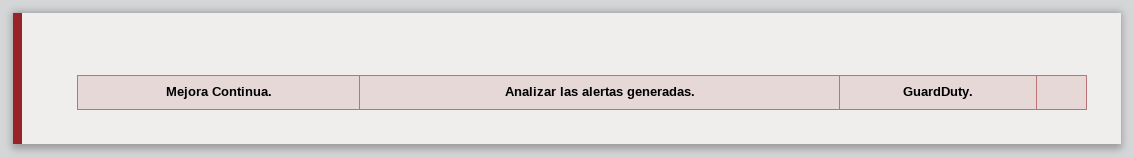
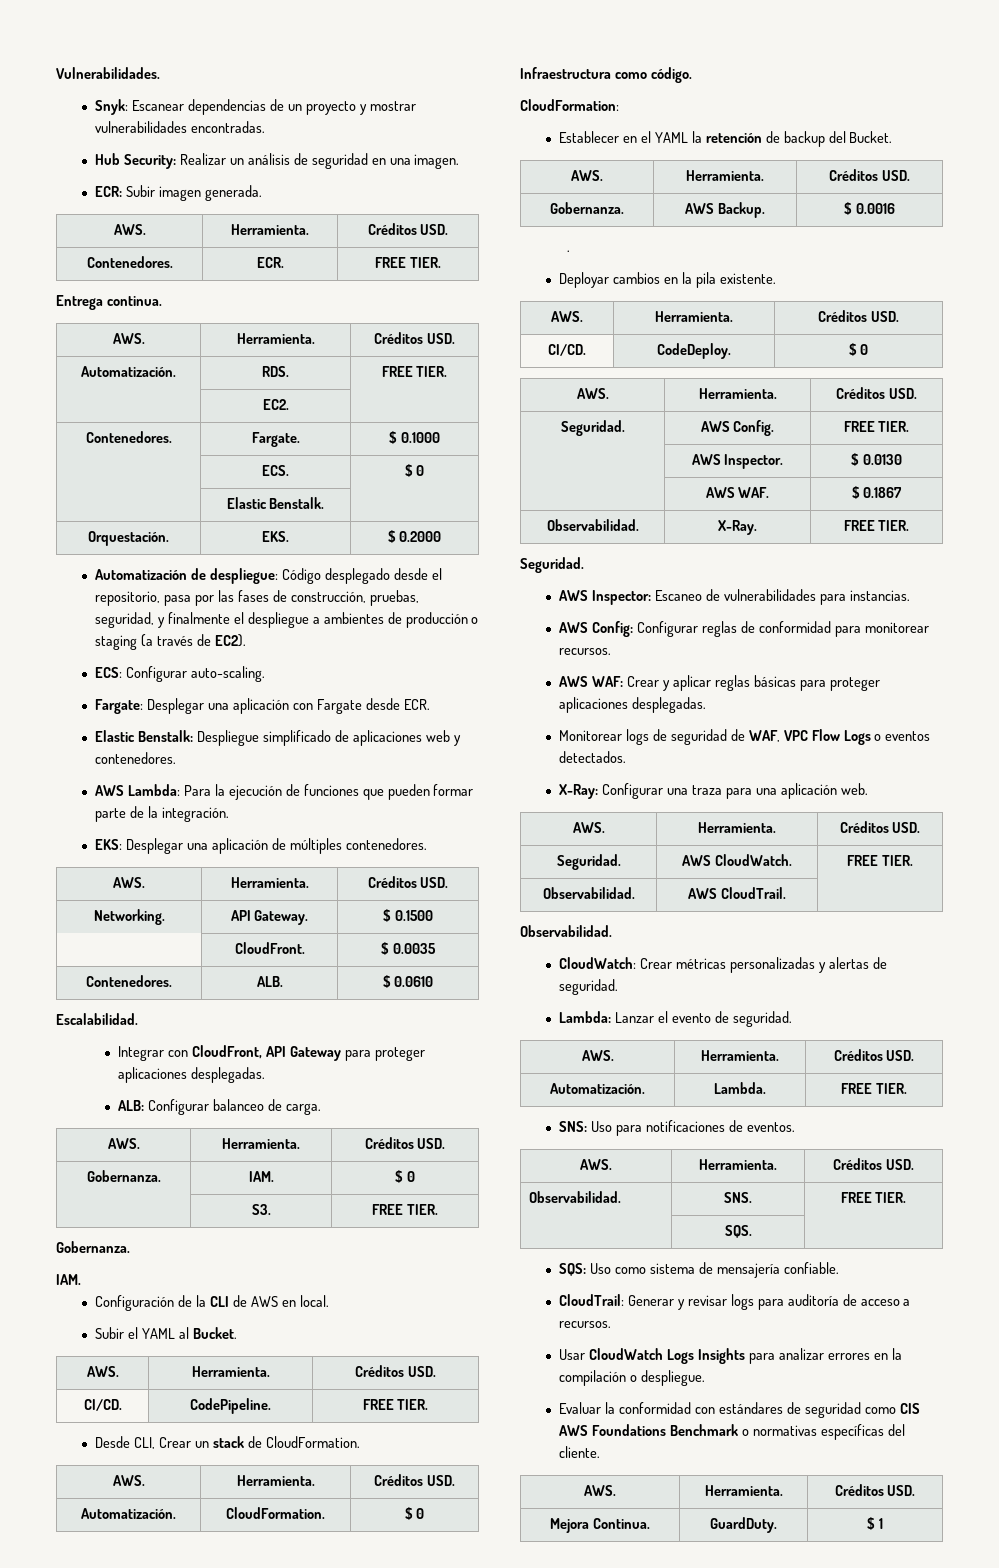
[165,87,272,99] [504,87,695,99] Mejora Continua. | Analizar las alertas generadas. -> [56,67,160,79] [95,99,416,115] [95,121,266,133] [95,153,460,169] [95,185,262,201] [113,224,146,235] [231,224,309,235] [367,223,449,235] [86,256,173,268] [256,257,284,268] [375,257,441,268] [56,295,162,310] [112,333,145,344] [236,333,315,344] [374,332,455,344] [81,366,176,377] [262,366,289,377] [381,366,448,377] [262,399,289,410] [85,431,172,443] [251,432,300,447] [389,431,440,444] [262,465,289,476] [404,464,425,477] [226,497,325,509] [88,531,169,546] [262,531,289,542] [387,530,442,543] [95,568,442,584] [95,590,419,606] [95,612,479,628] [95,634,246,650] [95,666,266,682] [95,698,430,714] [95,730,461,746] [95,752,177,764] [95,784,474,800] [95,806,229,822] [95,838,427,854] [113,877,145,888] [230,877,309,888] [367,876,449,888] [93,909,165,925] [230,910,309,925] [383,909,433,922] [234,942,305,954] [381,942,436,955] [86,975,172,987] [256,976,283,987] [382,975,434,988] [56,1013,138,1025] [118,1045,425,1061] [118,1067,266,1083] [118,1099,322,1115] [107,1138,140,1149] [222,1138,300,1149] [364,1137,446,1149] [86,1170,161,1182] [248,1171,274,1182] [395,1170,415,1183] [251,1204,271,1215] [372,1204,438,1215] [56,1241,130,1253] [56,1274,81,1285] [95,1295,329,1311] [95,1327,237,1339] [86,1366,119,1377] [191,1366,270,1377] [355,1365,436,1377] [83,1399,122,1411] [190,1398,271,1414] [362,1399,429,1410] [95,1436,360,1449] [112,1475,145,1486] [236,1475,315,1486] [374,1474,455,1486] [81,1508,176,1519] [226,1507,326,1519] [404,1507,425,1520] [520,67,692,83] [520,99,619,111] [559,131,893,147] [571,170,603,181] [686,170,764,181] [829,169,910,181] [550,202,624,214] [685,202,765,218] [844,202,895,215] [566,250,570,252] [559,272,776,288] [551,311,583,322] [655,311,733,322] [818,310,899,322] [548,344,586,356] [657,343,731,359] [848,343,869,356] [576,388,609,399] [698,388,777,399] [836,387,917,399] [560,420,625,436] [700,420,775,436] [843,421,910,432] [691,454,784,469] [851,453,902,466] [705,487,770,498] [851,486,903,499] [546,519,639,531] [718,520,757,535] [843,520,910,531] [520,557,584,573] [559,589,910,605] [559,621,929,637] [559,648,612,655] [559,675,880,691] [559,697,707,713] [559,729,931,745] [559,751,627,763] [559,783,868,799] [572,822,605,833] [698,822,776,833] [839,821,921,833] [556,854,621,870] [682,854,792,866] [847,855,913,866] [542,887,635,899] [688,887,786,899] [520,925,612,937] [559,957,887,973] [559,979,619,995] [559,1011,792,1027] [581,1050,614,1061] [701,1050,779,1061] [833,1049,915,1061] [550,1083,645,1094] [714,1082,766,1094] [841,1083,907,1094] [559,1120,795,1136] [580,1159,612,1170] [699,1159,777,1170] [833,1158,914,1170] [528,1191,621,1203] [724,1192,752,1203] [840,1192,907,1203] [724,1225,752,1238] [559,1262,839,1278] [559,1294,911,1310] [559,1321,612,1328] [559,1348,902,1364] [559,1370,706,1386] [559,1402,920,1418] [559,1424,905,1440] [559,1446,601,1458] [584,1485,616,1496] [704,1485,783,1496] [834,1484,916,1496] [550,1518,650,1533] Vulnerabilidades. // Snyk: Escanear dependencias de un proyecto y mostrar vulnerabilidades encontradas. // Hub Security: Realizar un análisis de seguridad en una imagen. // ECR: Subir imagen generada. // AWS. | Herramienta. | Créditos USD. // Contenedores. | ECR. | FREE TIER. // Entrega continua. // AWS. | Herramienta. | Créditos USD. // Automatización. | RDS. | FREE TIER. // | EC2. | // Contenedores. | Fargate. | $ 0.1000 // | ECS. | $ 0 // | Elastic Benstalk. | // Orquestación. | EKS. | $ 0.2000 // Automatización de despliegue: Código desplegado desde el repositorio, pasa por las fases de construcción, pruebas, seguridad, y finalmente el despliegue a ambientes de producción o staging (a través de EC2). // ECS: Configurar auto-scaling. // Fargate: Desplegar una aplicación con Fargate desde ECR. // Elastic Benstalk: Despliegue simplificado de aplicaciones web y contenedores. // AWS Lambda: Para la ejecución de funciones que pueden formar parte de la integración. // EKS: Desplegar una aplicación de múltiples contenedores. // AWS. | Herramienta. | Créditos USD. // Networking. | API Gateway. | $ 0.1500 // | CloudFront. | $ 0.0035 // Contenedores. | ALB. | $ 0.0610 // Escalabilidad. // Integrar con CloudFront, API Gateway para proteger aplicaciones desplegadas. // ALB: Configurar balanceo de carga. // AWS. | Herramienta. | Créditos USD. // Gobernanza. | IAM. | $ 0 // | S3. | FREE TIER. // Gobernanza. // IAM. // Configuración de la CLI de AWS en local. // Subir el YAML al Bucket. // AWS. | Herramienta. | Créditos USD. // CI/CD. | CodePipeline. | FREE TIER. // Desde CLI, Crear un stack de CloudFormation. // AWS. | Herramienta. | Créditos USD. // Automatización. | CloudFormation. | $ 0 // Infraestructura como código. // CloudFormation: // Establecer en el YAML la retención de backup del Bucket. // AWS. | Herramienta. | Créditos USD. // Gobernanza. | AWS Backup. | $ 0.0016 // . // Deployar cambios en la pila existente. // AWS. | Herramienta. | Créditos USD. // CI/CD. | CodeDeploy. | $ 0 // AWS. | Herramienta. | Créditos USD. // Seguridad. | AWS Config. | FREE TIER. // | AWS Inspector. | $ 0.0130 // | AWS WAF. | $ 0.1867 // Observabilidad. | X-Ray. | FREE TIER. // Seguridad. // AWS Inspector: Escaneo de vulnerabilidades para instancias. // AWS Config: Configurar reglas de conformidad para monitorear recursos. // AWS WAF: Crear y aplicar reglas básicas para proteger aplicaciones desplegadas. // Monitorear logs de seguridad de WAF, VPC Flow Logs o eventos detectados. // X-Ray: Configurar una traza para una aplicación web. // AWS. | Herramienta. | Créditos USD. // Seguridad. | AWS CloudWatch. | FREE TIER. // Observabilidad. | AWS CloudTrail. | // Observabilidad. // CloudWatch: Crear métricas personalizadas y alertas de seguridad. // Lambda: Lanzar el evento de seguridad. // AWS. | Herramienta. | Créditos USD. // Automatización. | Lambda. | FREE TIER. // SNS: Uso para notificaciones de eventos. // AWS. | Herramienta. | Créditos USD. // Observabilidad. | SNS. | FREE TIER. // | SQS. | // SQS: Uso como sistema de mensajería confiable. // CloudTrail: Generar y revisar logs para auditoría de acceso a recursos. // Usar CloudWatch Logs Insights para analizar errores en la compilación o despliegue. // Evaluar la conformidad con estándares de seguridad como CIS AWS Foundations Benchmark o normativas específicas del cliente. // AWS. | Herramienta. | Créditos USD. // Mejora Continua.
(973, 93) none -> [867,1517,883,1530] $ 1

